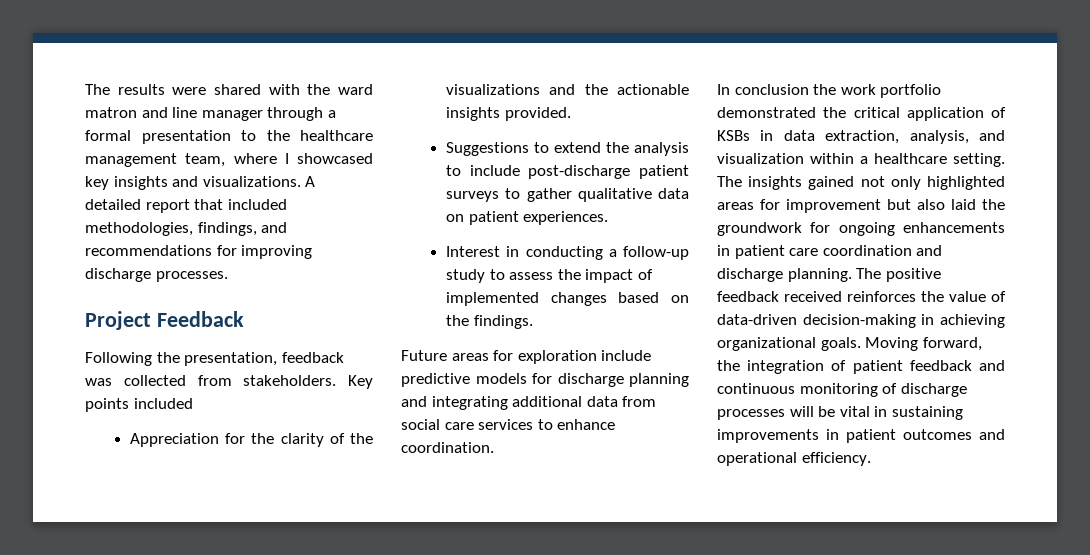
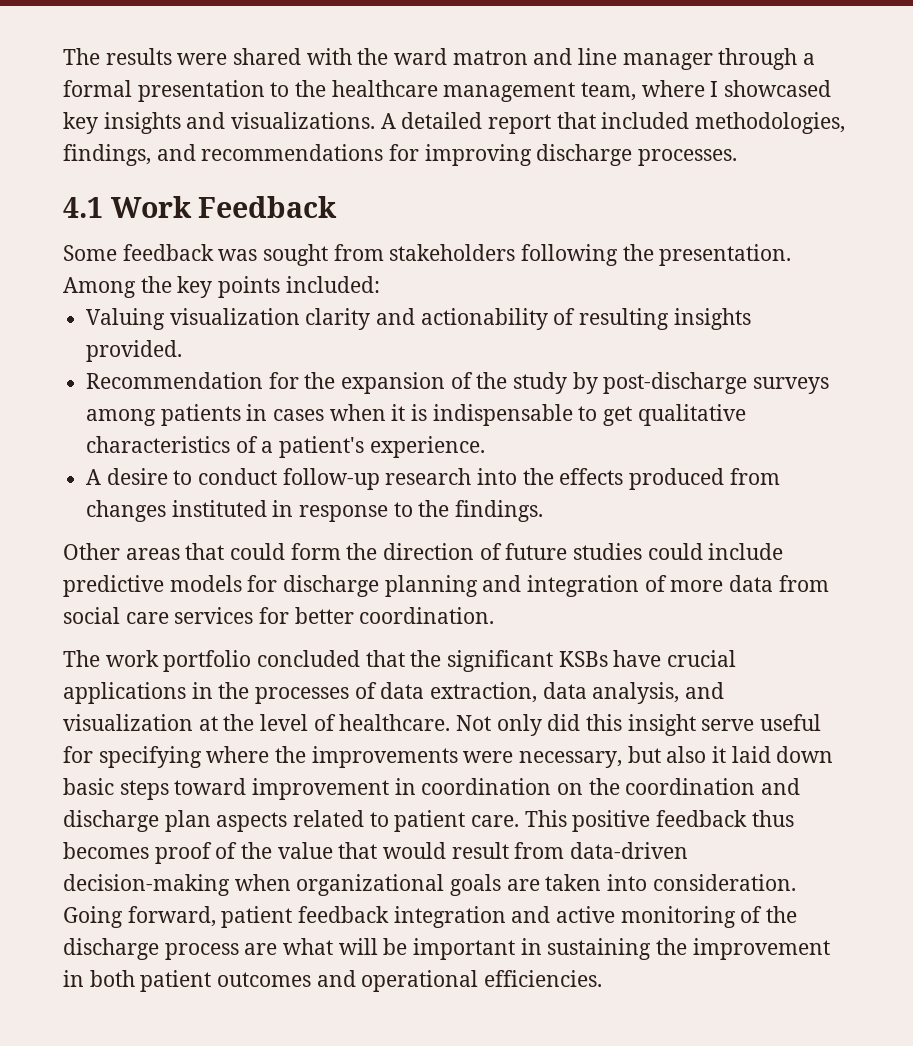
[85,311,151,330] Project -> [63,196,192,218] 4.1 Work
[85,352,344,366] [85,375,373,389] [85,398,193,412] [130,433,373,447] [446,84,689,95] [446,107,571,121] [446,142,689,156] [446,165,689,179] [446,188,689,202] [446,211,609,225] [446,246,689,260] [446,269,654,283] [446,292,689,306] [446,315,533,329] [401,350,597,364] Following the presentation, feedback was collected from stakeholders. Key points included // Appreciation for the clarity of the visualizations and the actionable insights provided. // Suggestions to extend the analysis to include post-discharge patient surveys to gather qualitative data on patient experiences. // Interest in conducting a follow-up study to assess the impact of implemented changes based on the findings. // Future areas for exploration -> [63,244,792,266] [63,276,380,298] [86,308,751,330] [86,340,183,362] [86,372,830,394] [86,404,746,426] [86,436,485,458] [86,468,780,490] [86,500,544,522] [63,543,703,560] Some feedback was sought from stakeholders following the presentation. Among the key points included: // Valuing visualization clarity and actionability of resulting insights provided. // Recommendation for the expansion of the study by post-discharge surveys among patients in cases when it is indispensable to get qualitative characteristics of a patient's experience. // A desire to conduct follow-up research into the effects produced from changes instituted in response to the findings. // Other areas that could form the direction of future studies could
[431,396,583,410] integrating additional -> [527,575,724,597] integration of more
[537,419,616,430] to enhance -> [259,607,354,624] for better
[717,84,942,98] [717,107,1006,121] [717,130,774,141] In conclusion the work portfolio demonstrated the critical application of KSBs in -> [63,650,737,672] [63,682,377,704] The work portfolio concluded that the significant KSBs have crucial applications in the processes of
(900, 137) none -> [542,682,587,699] data
[810,153,1005,167] [717,176,1005,190] [717,199,1005,213] [717,222,1005,236] [717,245,943,259] [717,268,941,282] [717,291,1006,302] [717,314,1005,328] [717,337,982,351] [717,360,1005,374] [717,383,967,397] [717,409,785,420] within a healthcare setting. The insights gained not only highlighted areas for improvement but also laid the groundwork for ongoing enhancements in patient care coordination and discharge planning. The positive feedback received reinforces the value of data-driven decision-making in achieving organizational goals. Moving forward, the integration of patient feedback and continuous monitoring of discharge processes -> [198,714,822,736] [63,746,834,768] [63,778,801,800] [63,810,794,832] [63,842,689,864] [63,874,796,896] [63,906,798,928] [63,938,334,960] at the level of healthcare. Not only did this insight serve useful for specifying where the improvements were necessary, but also it laid down basic steps toward improvement in coordination on the coordination and discharge plan aspects related to patient care. This positive feedback thus becomes proof of the value that would result from data-driven decision-making when organizational goals are taken into consideration. Going forward, patient feedback integration and active monitoring of the discharge process are what
[839,406,870,417] vital -> [413,938,516,960] important
[717,429,839,443] improvements in -> [656,938,830,960] [63,970,135,987] the improvement in both
[801,452,871,466] efficiency. -> [484,970,603,987] efficiencies.

